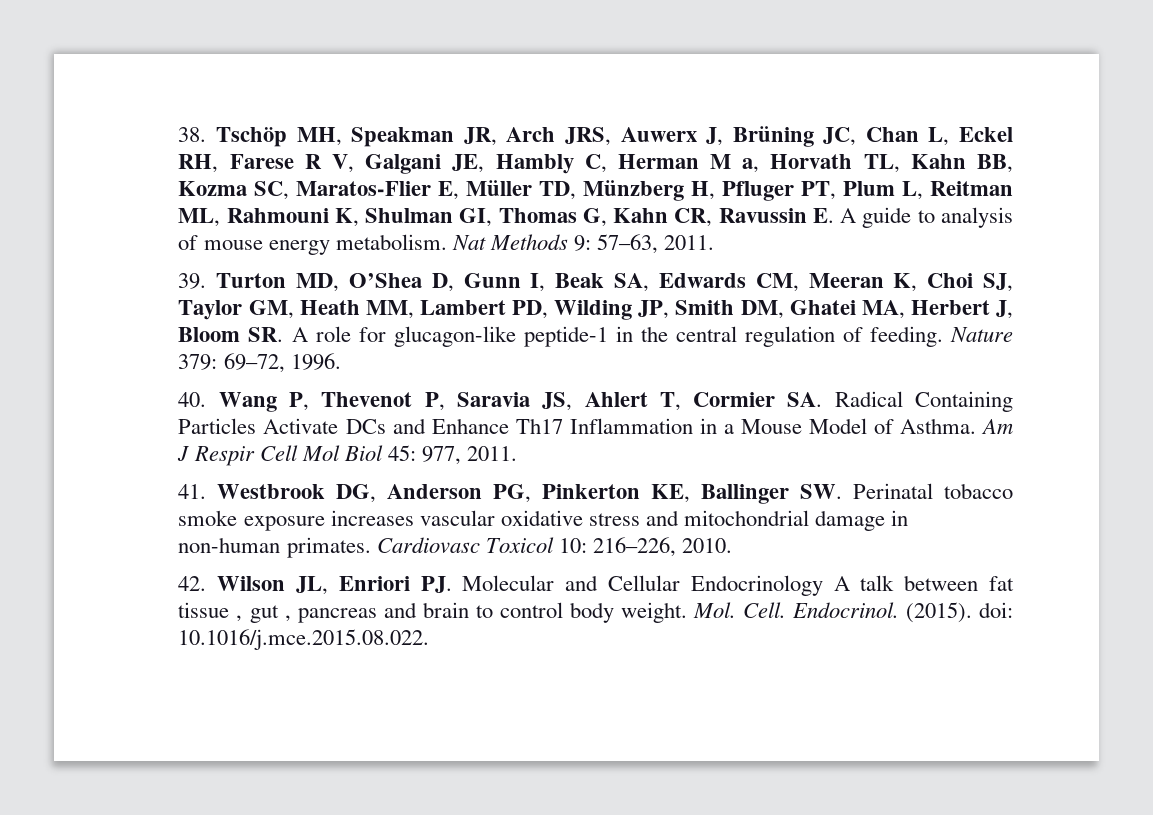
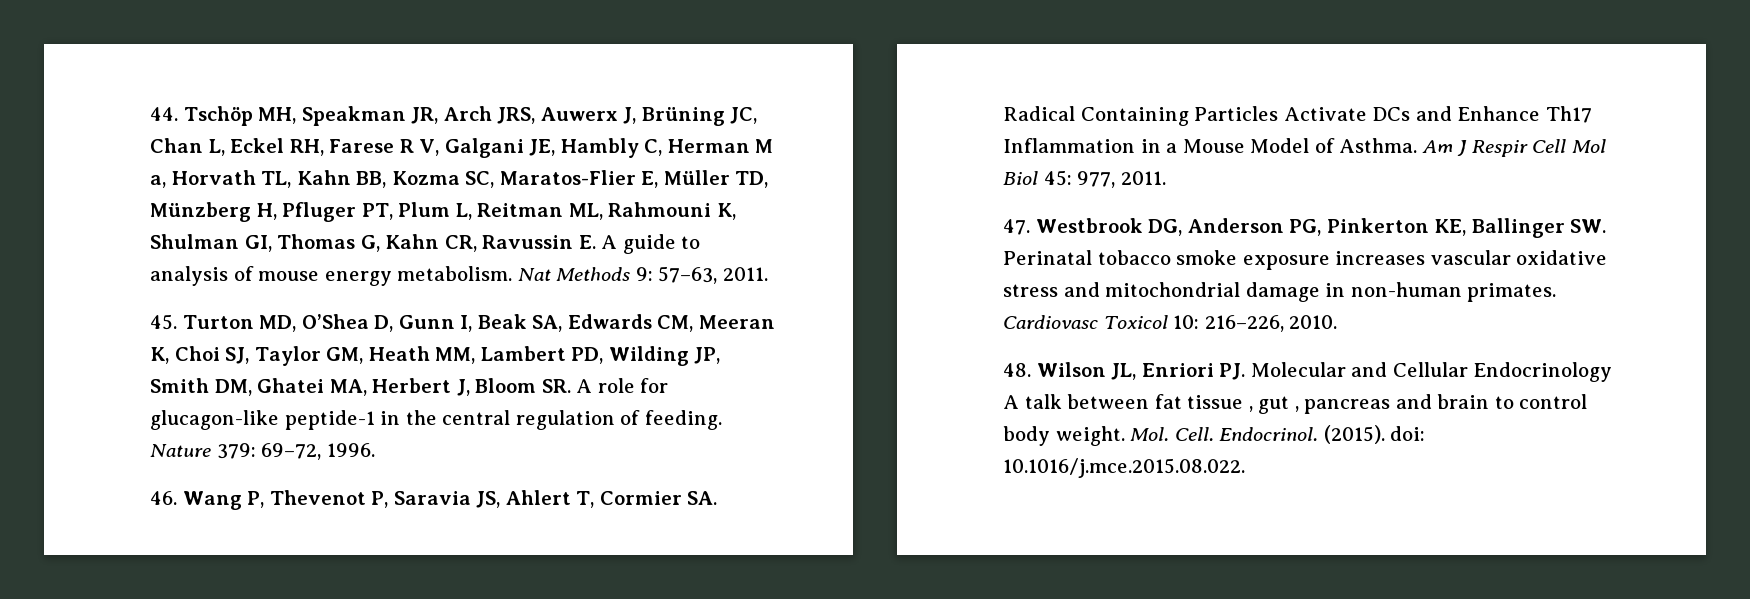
[178,127,207,142] 38. -> [150,107,179,121] 44.
[178,273,207,289] 39. -> [150,314,178,330] 45.
[178,392,207,407] 40. -> [150,491,178,505] 46.
[178,484,207,499] 41. -> [1003,219,1031,235] 47.
[178,576,207,591] 42. -> [1003,363,1032,377] 48.

